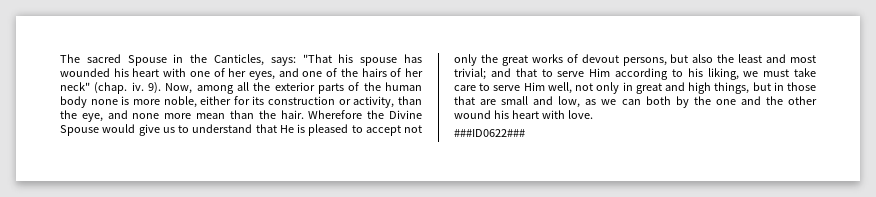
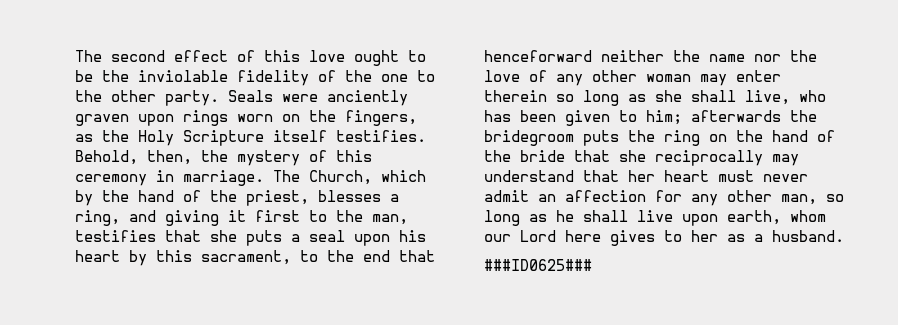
[60,54,423,66] [60,68,424,80] [60,82,422,94] [60,96,422,108] [60,110,422,122] [60,124,422,136] [454,54,817,66] [454,68,816,80] [454,82,817,94] [454,96,817,108] [454,110,593,119] [454,129,525,137] The sacred Spouse in the Canticles, says: "That his spouse has wounded his heart with one of her eyes, and one of the hairs of her neck" (chap. iv. 9). Now, among all the exterior parts of the human body none is more noble, either for its construction or activity, than the eye, and none more mean than the hair. Wherefore the Divine Spouse would give us to understand that He is pleased to accept not only the great works of devout persons, but also the least and most trivial; and that to serve Him according to his liking, we must take care to serve Him well, not only in great and high things, but in those that are small and low, as we can both by the one and the other wound his heart with love. // ###ID0622### -> [75,50,426,66] [75,70,435,86] [75,90,408,106] [75,110,417,126] [75,130,426,146] [75,150,372,166] [75,170,426,186] [75,190,399,206] [75,210,408,226] [75,230,426,246] [75,250,435,266] [484,50,817,62] [484,70,781,86] [484,90,826,106] [484,110,817,126] [484,130,835,146] [484,150,799,166] [484,170,808,182] [484,190,844,206] [484,210,826,226] [484,230,844,246] [484,259,592,271] The second effect of this love ought to be the inviolable fidelity of the one to the other party. Seals were anciently graven upon rings worn on the fingers, as the Holy Scripture itself testifies. Behold, then, the mystery of this ceremony in marriage. The Church, which by the hand of the priest, blesses a ring, and giving it first to the man, testifies that she puts a seal upon his heart by this sacrament, to the end that henceforward neither the name nor the love of any other woman may enter therein so long as she shall live, who has been given to him; afterwards the bridegroom puts the ring on the hand of the bride that she reciprocally may understand that her heart must never admit an affection for any other man, so long as he shall live upon earth, whom our Lord here gives to her as a husband. // ###ID0625###

